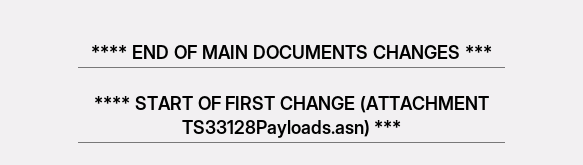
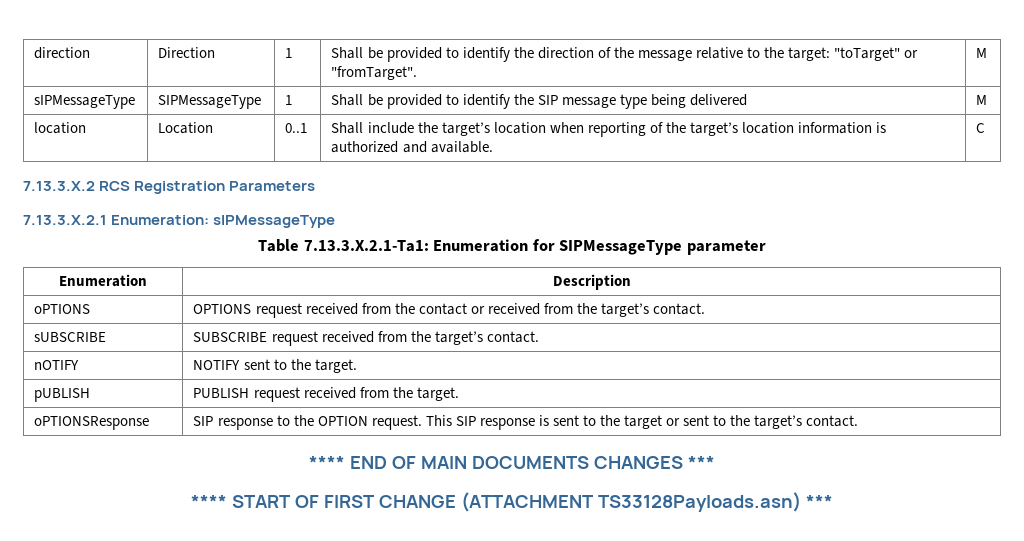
(91, 52) none -> [34,47,91,59] [158,47,216,58] [285,48,293,58] [331,47,919,62] [331,66,418,80] [976,48,988,58] [34,95,136,109] [158,95,262,109] [285,95,293,105] [331,94,747,109] [976,95,988,105] [34,122,87,134] [158,122,214,134] [285,123,308,133] [331,122,887,137] [331,141,493,153] [976,123,986,133] [23,181,316,194] [23,215,336,228] [258,239,766,255] [59,274,147,287] [552,274,631,290] [34,304,91,314] [193,303,706,318] [34,332,107,342] [193,331,539,346] [34,360,80,370] [193,359,357,373] [34,388,91,402] [193,387,459,402] [34,416,150,430] [193,415,859,430] direction | Direction | 1 | Shall be provided to identify the direction of the message relative to the target: "toTarget" or "fromTarget". | M // sIPMessageType | SIPMessageType | 1 | Shall be provided to identify the SIP message type being delivered | M // location | Location | 0..1 | Shall include the target’s location when reporting of the target’s location information is authorized and available. | C // 7.13.3.X.2 RCS Registration Parameters // 7.13.3.X.2.1 Enumeration: sIPMessageType // Table 7.13.3.X.2.1-Ta1: Enumeration for SIPMessageType parameter // Enumeration | Description // oPTIONS | OPTIONS request received from the contact or received from the target’s contact. // sUBSCRIBE | SUBSCRIBE request received from the target’s contact. // nOTIFY | NOTIFY sent to the target. // pUBLISH | PUBLISH request received from the target. // oPTIONSResponse | SIP response to the OPTION request. This SIP response is sent to the target or sent to the target’s contact. //

